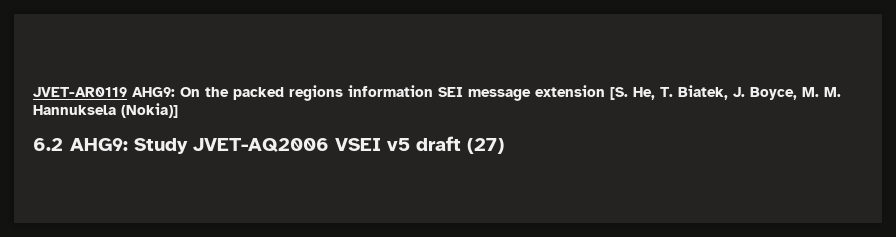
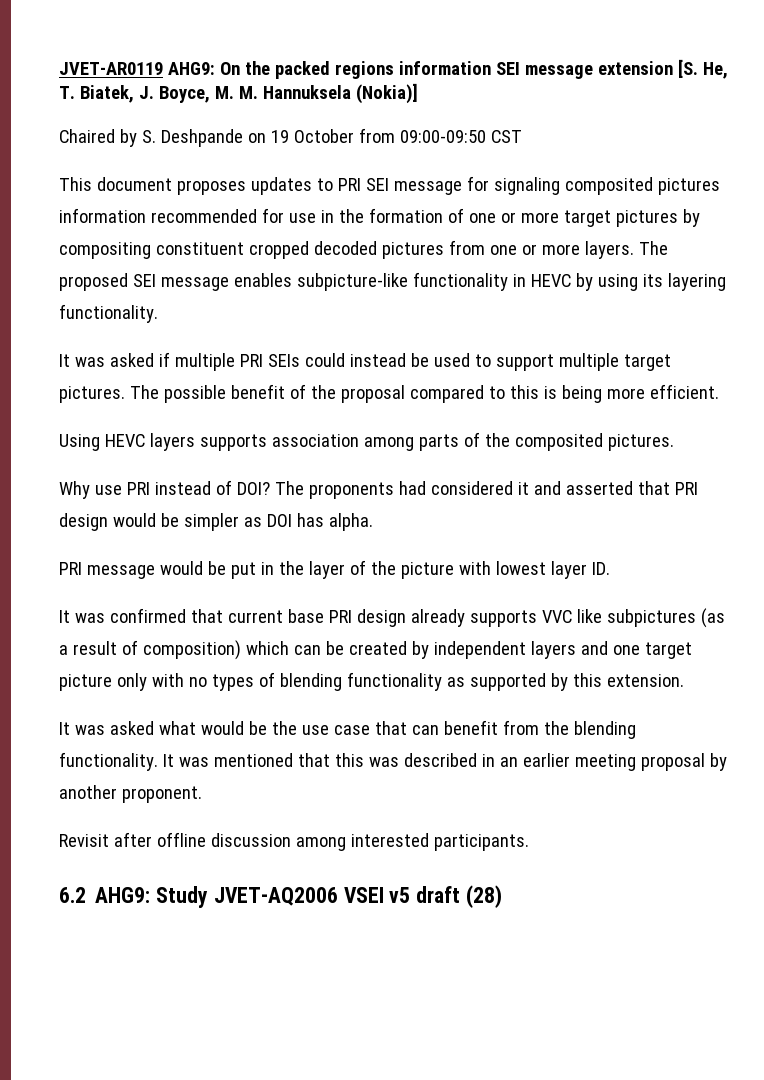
(178, 110) none -> [59,128,522,147] [59,176,720,195] [59,208,700,227] [59,240,668,259] [59,272,726,291] [59,304,158,323] [59,352,671,371] [59,384,719,403] [59,432,674,451] [59,480,698,499] [59,513,373,531] [59,560,610,579] [59,608,725,628] [59,640,692,660] [59,672,684,691] [59,720,636,739] [59,752,727,771] [59,785,202,803] [59,832,529,851] // Chaired by S. Deshpande on 19 October from 09:00-09:50 CST // This document proposes updates to PRI SEI message for signaling composited pictures information recommended for use in the formation of one or more target pictures by compositing constituent cropped decoded pictures from one or more layers. The proposed SEI message enables subpicture-like functionality in HEVC by using its layering functionality. // It was asked if multiple PRI SEIs could instead be used to support multiple target pictures. The possible benefit of the proposal compared to this is being more efficient. // Using HEVC layers supports association among parts of the composited pictures. // Why use PRI instead of DOI? The proponents had considered it and asserted that PRI design would be simpler as DOI has alpha. // PRI message would be put in the layer of the picture with lowest layer ID. // It was confirmed that current base PRI design already supports VVC like subpictures (as a result of composition) which can be created by independent layers and one target picture only with no types of blending functionality as supported by this extension. // It was asked what would be the use case that can benefit from the blending functionality. It was mentioned that this was described in an earlier meeting proposal by another proponent. // Revisit after offline discussion among interested participants.
[467,138,505,154] (27) -> [466,885,503,908] (28)

